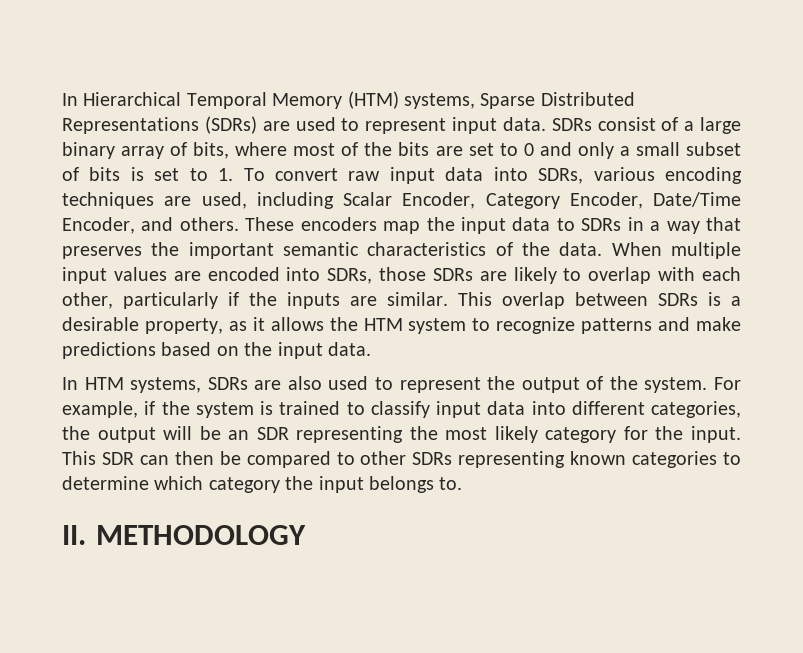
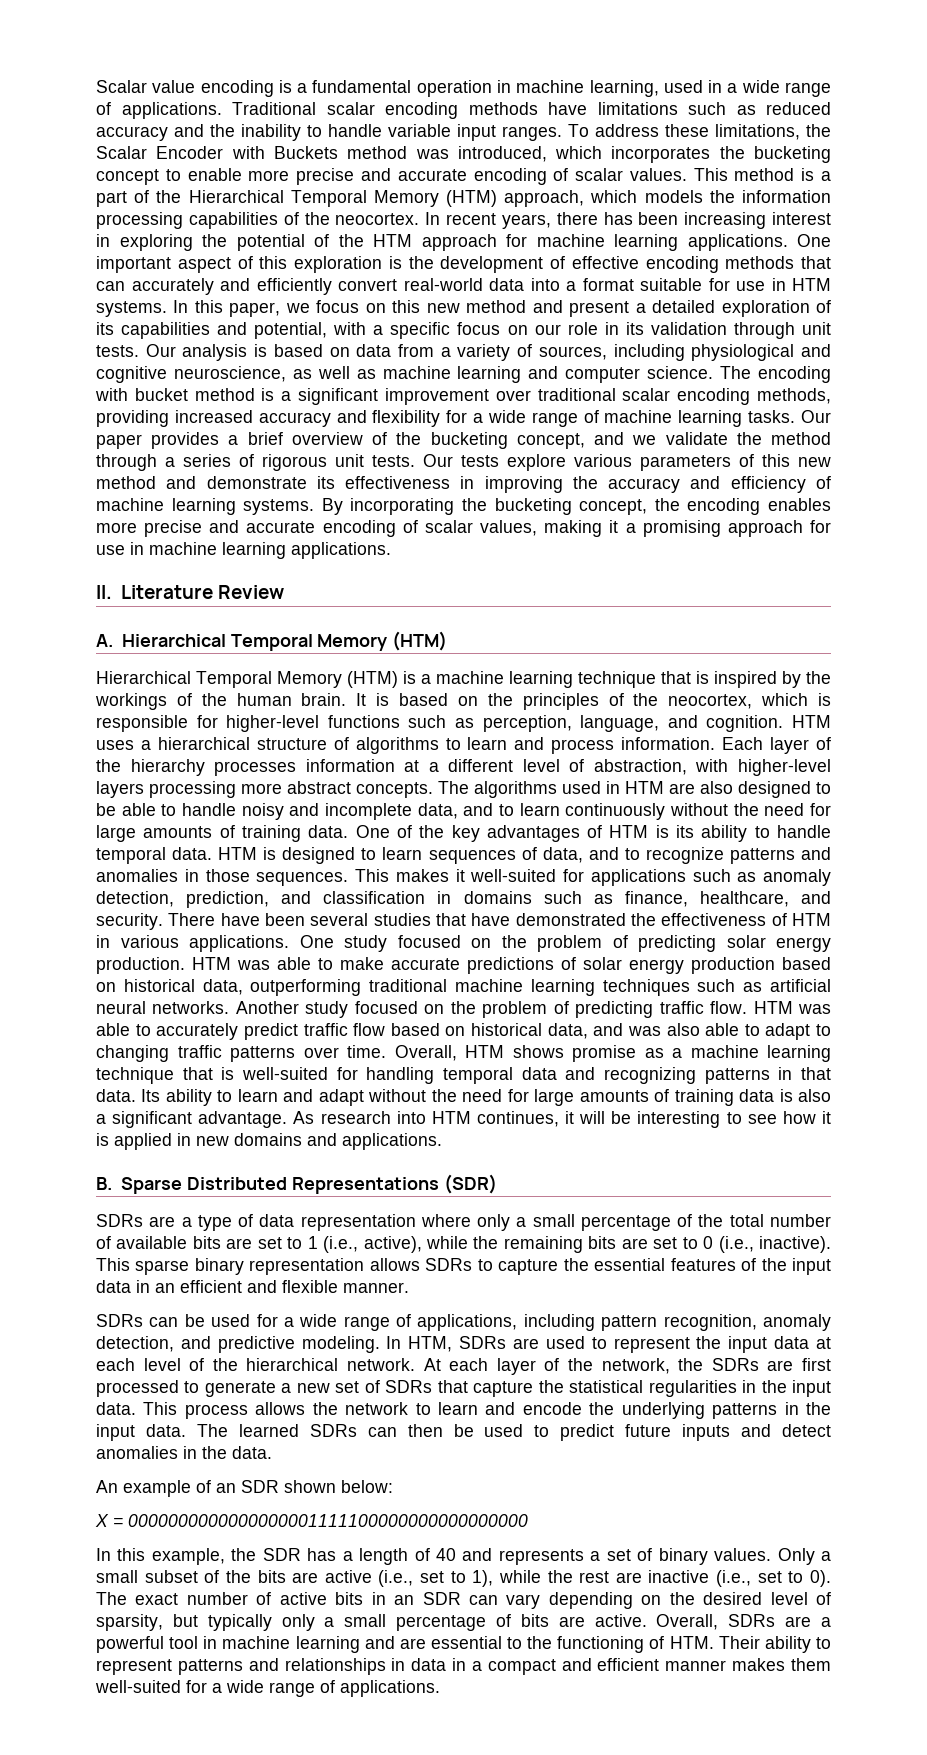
[62,91,635,109] [62,116,741,134] [62,142,393,159] In Hierarchical Temporal Memory (HTM) systems, Sparse Distributed Representations (SDRs) are used to represent input data. SDRs consist of a large binary array of bits, where most of the -> [96,80,832,97] [96,102,831,119] [96,124,831,141] [96,146,831,163] [96,168,832,185] [96,190,831,207] [96,212,832,229] [96,234,831,251] [96,256,831,273] [96,278,831,295] [96,300,831,317] [96,322,832,339] [96,344,831,361] [96,366,831,383] [95,388,832,405] [96,410,831,427] [96,432,832,449] [96,454,831,471] [96,476,831,493] [96,498,832,515] [96,520,832,537] [96,542,391,559] [96,585,285,599] [96,631,448,651] [96,671,831,688] [95,693,832,710] [96,715,832,732] [96,737,831,754] [96,759,831,776] [96,781,831,798] [96,803,831,820] [96,825,831,842] [96,847,831,864] [96,869,831,886] [96,891,832,908] [96,913,832,930] [96,935,831,952] [96,957,831,974] [96,979,831,996] [96,1001,831,1018] [96,1023,831,1040] [96,1045,831,1062] [96,1067,831,1084] [96,1089,832,1106] [96,1111,831,1128] [96,1133,442,1150] [96,1174,497,1194] [96,1214,831,1231] [96,1236,583,1253] Scalar value encoding is a fundamental operation in machine learning, used in a wide range of applications. Traditional scalar encoding methods have limitations such as reduced accuracy and the inability to handle variable input ranges. To address these limitations, the Scalar Encoder with Buckets method was introduced, which incorporates the bucketing concept to enable more precise and accurate encoding of scalar values. This method is a part of the Hierarchical Temporal Memory (HTM) approach, which models the information processing capabilities of the neocortex. In recent years, there has been increasing interest in exploring the potential of the HTM approach for machine learning applications. One important aspect of this exploration is the development of effective encoding methods that can accurately and efficiently convert real-world data into a format suitable for use in HTM systems. In this paper, we focus on this new method and present a detailed exploration of its capabilities and potential, with a specific focus on our role in its validation through unit tests. Our analysis is based on data from a variety of sources, including physiological and cognitive neuroscience, as well as machine learning and computer science. The encoding with bucket method is a significant improvement over traditional scalar encoding methods, providing increased accuracy and flexibility for a wide range of machine learning tasks. Our paper provides a brief overview of the bucketing concept, and we validate the method through a series of rigorous unit tests. Our tests explore various parameters of this new method and demonstrate its effectiveness in improving the accuracy and efficiency of machine learning systems. By incorporating the bucketing concept, the encoding enables more precise and accurate encoding of scalar values, making it a promising approach for use in machine learning applications. // II. Literature Review // A. Hierarchical Temporal Memory (HTM) // Hierarchical Temporal Memory (HTM) is a machine learning technique that is inspired by the workings of the human brain. It is based on the principles of the neocortex, which is responsible for higher-level functions such as perception, language, and cognition. HTM uses a hierarchical structure of algorithms to learn and process information. Each layer of the hierarchy processes information at a different level of abstraction, with higher-level layers processing more abstract concepts. The algorithms used in HTM are also designed to be able to handle noisy and incomplete data, and to learn continuously without the need for large amounts of training data. One of the key advantages of HTM is its ability to handle temporal data. HTM is designed to learn sequences of data, and to recognize patterns and anomalies in those sequences. This makes it well-suited for applications such as anomaly detection, prediction, and classification in domains such as finance, healthcare, and security. There have been several studies that have demonstrated the effectiveness of HTM in various applications. One study focused on the problem of predicting solar energy production. HTM was able to make accurate predictions of solar energy production based on historical data, outperforming traditional machine learning techniques such as artificial neural networks. Another study focused on the problem of predicting traffic flow. HTM was able to accurately predict traffic flow based on historical data, and was also able to adapt to changing traffic patterns over time. Overall, HTM shows promise as a machine learning technique that is well-suited for handling temporal data and recognizing patterns in that data. Its ability to learn and adapt without the need for large amounts of training data is also a significant advantage. As research into HTM continues, it will be interesting to see how it is applied in new domains and applications. // B. Sparse Distributed Representations (SDR) // SDRs are a type of data representation where only a small percentage of the total number of available bits are set to 1 (i.e., active), while the remaining
[539,142,741,159] [62,167,743,184] [62,192,741,209] [62,217,742,234] [62,242,741,259] [62,267,741,284] [62,292,741,309] [62,317,741,334] [62,342,371,359] [62,376,741,393] [62,401,741,418] [62,426,742,443] [62,451,741,468] [62,476,463,493] [62,525,306,545] and only a small subset of bits is set to 1. To convert raw input data into SDRs, various encoding techniques are used, including Scalar Encoder, Category Encoder, Date/Time Encoder, and others. These encoders map the input data to SDRs in a way that preserves the important semantic characteristics of the data. When multiple input values are encoded into SDRs, those SDRs are likely to overlap with each other, particularly if the inputs are similar. This overlap between SDRs is a desirable property, as it allows the HTM system to recognize patterns and make predictions based on the input data. // In HTM systems, SDRs are also used to represent the output of the system. For example, if the system is trained to classify input data into different categories, the output will be an SDR representing the most likely category for the input. This SDR can then be compared to other SDRs representing known categories to determine which category the input belongs to. // II. METHODOLOGY -> [718,1236,832,1253] [96,1258,831,1275] [96,1280,409,1293] [96,1314,831,1331] [96,1336,831,1353] [96,1358,832,1375] [96,1380,831,1397] [96,1402,832,1419] [96,1424,832,1441] [96,1446,272,1459] [96,1480,393,1497] [95,1514,528,1527] [96,1548,832,1565] [96,1570,832,1587] [96,1592,831,1609] [96,1614,831,1631] [96,1636,831,1653] [96,1658,831,1675] [95,1680,440,1697] (i.e., inactive). This sparse binary representation allows SDRs to capture the essential features of the input data in an efficient and flexible manner. // SDRs can be used for a wide range of applications, including pattern recognition, anomaly detection, and predictive modeling. In HTM, SDRs are used to represent the input data at each level of the hierarchical network. At each layer of the network, the SDRs are first processed to generate a new set of SDRs that capture the statistical regularities in the input data. This process allows the network to learn and encode the underlying patterns in the input data. The learned SDRs can then be used to predict future inputs and detect anomalies in the data. // An example of an SDR shown below: // X = 0000000000000000001111100000000000000000 // In this example, the SDR has a length of 40 and represents a set of binary values. Only a small subset of the bits are active (i.e., set to 1), while the rest are inactive (i.e., set to 0). The exact number of active bits in an SDR can vary depending on the desired level of sparsity, but typically only a small percentage of bits are active. Overall, SDRs are a powerful tool in machine learning and are essential to the functioning of HTM. Their ability to represent patterns and relationships in data in a compact and efficient manner makes them well-suited for a wide range of applications.

